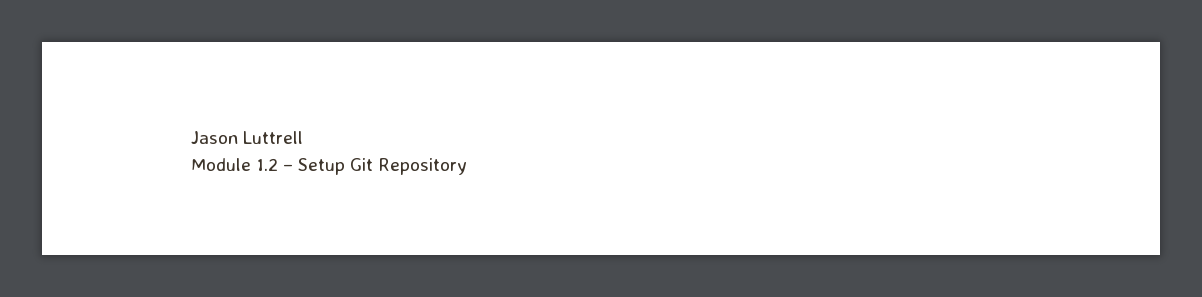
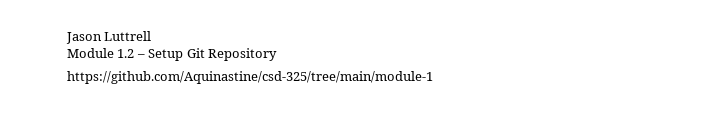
(468, 166) none -> [66,71,433,84] // https://github.com/Aquinastine/csd-325/tree/main/module-1

